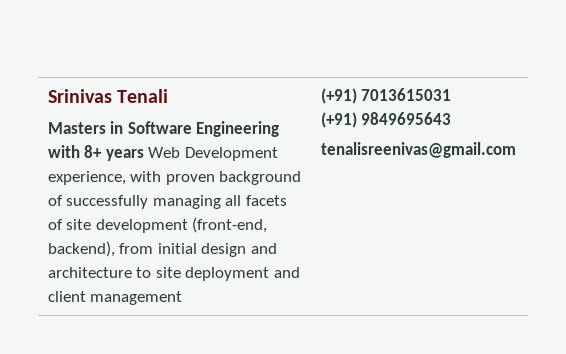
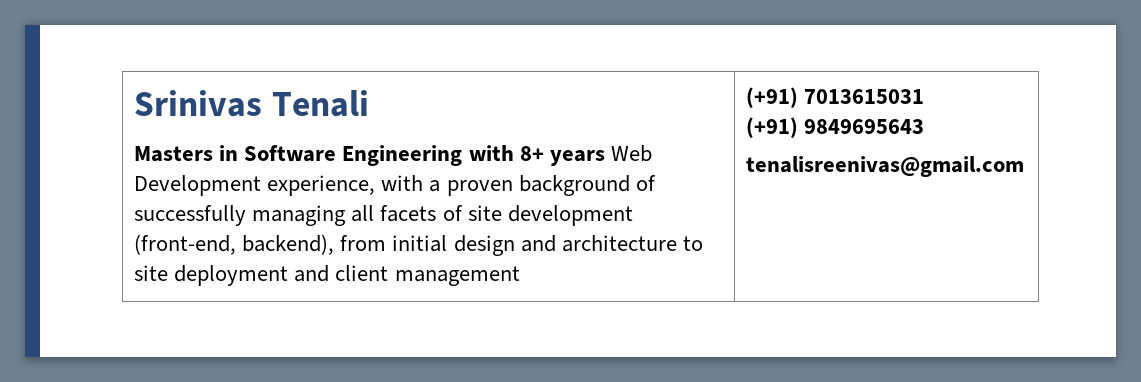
(162, 176) none -> [429,180,441,192] a

